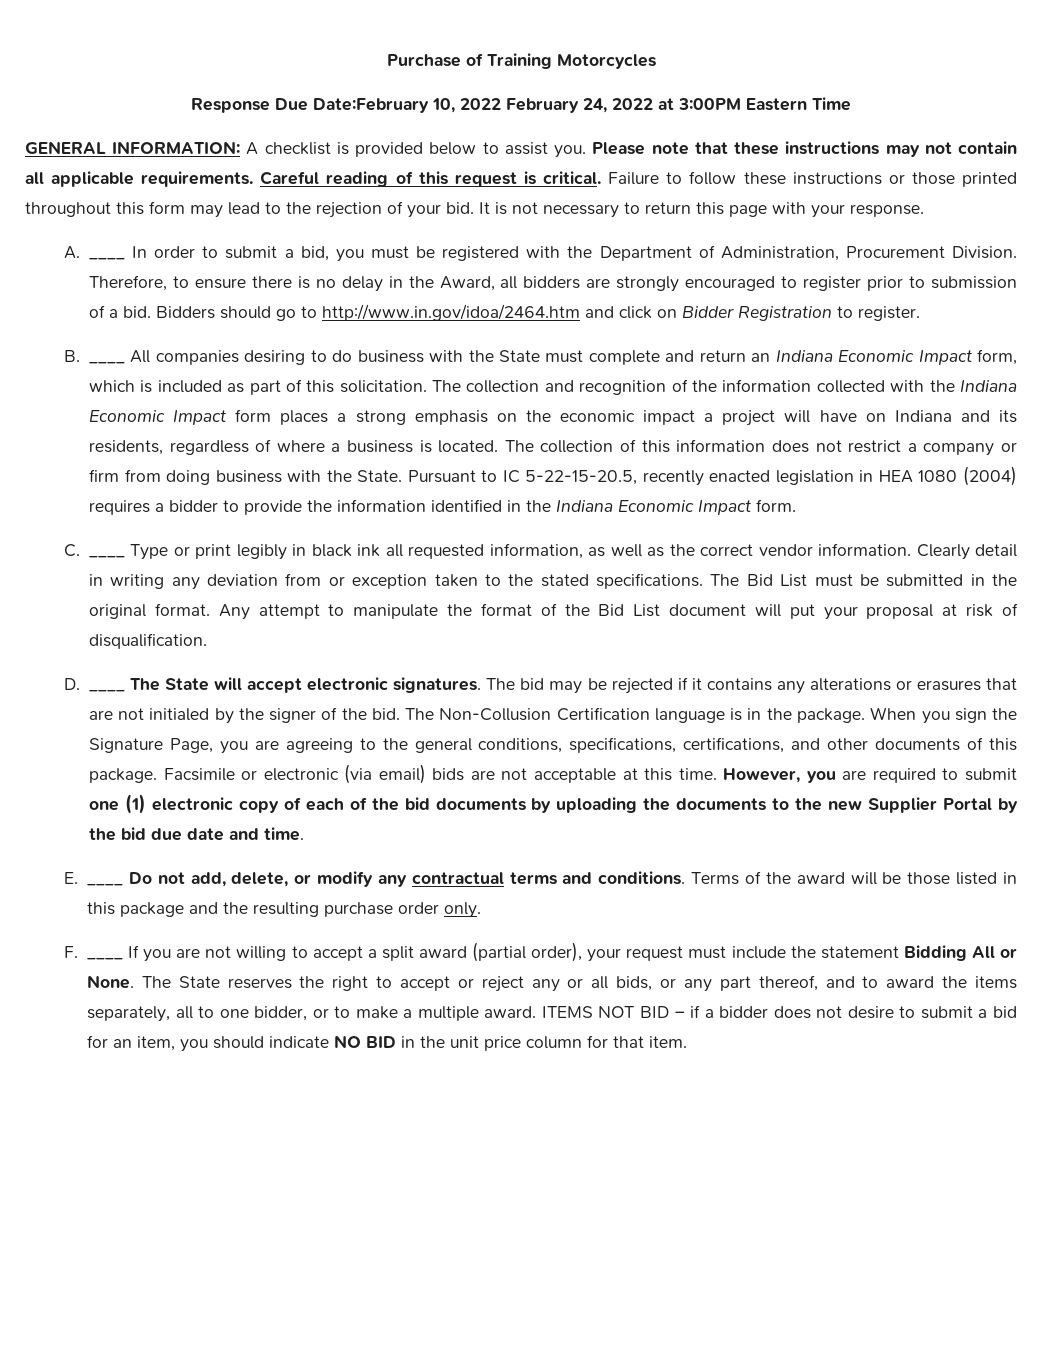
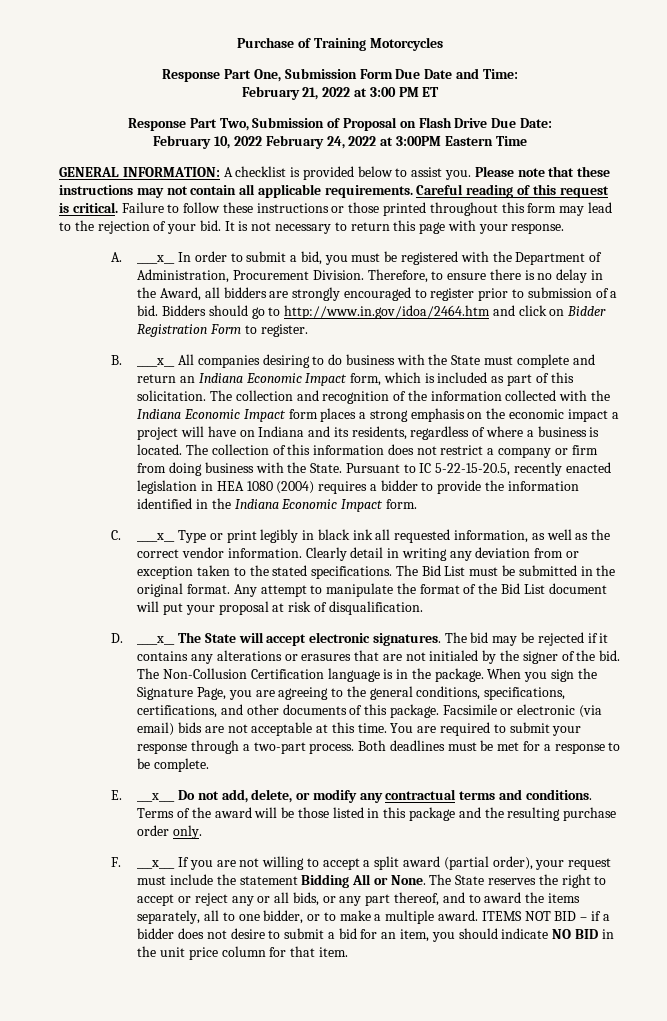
[275,98,429,113] Due Date:February -> [224,68,518,82] [241,86,440,100] [128,117,552,131] [153,135,212,149] Part One, Submission Form Due Date and Time: // February 21, 2022 at 3:00 PM ET // Response Part Two, Submission of Proposal on Flash Drive Due Date: // February
[88,258,125,260] ____ -> [137,255,176,264] ____x__
(832, 313) none -> [209,324,241,334] Form
[88,362,125,364] ____ -> [137,358,176,367] ____x__
[88,556,125,558] ____ -> [137,533,176,542] ____x__
[88,690,125,692] ____ -> [137,636,176,645] ____x__
[723,768,836,783] However, you -> [390,723,414,733] You
[88,794,1019,814] [88,827,304,841] one (1) electronic copy of each of the bid documents by uploading the documents to the new Supplier Portal by the bid due date and time. -> [552,726,582,736] [137,740,621,754] [137,758,209,772] your response through a two-part process. Both deadlines must be met for a response to be complete.
[86,884,123,886] ____ -> [137,793,176,802] ___x___
[86,958,123,960] ____ -> [137,860,176,869] ___x___

